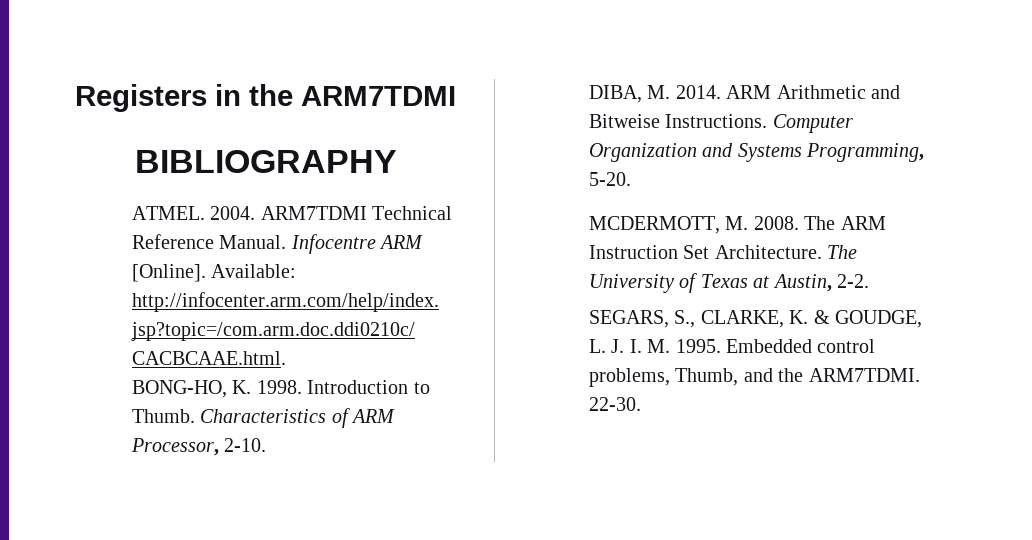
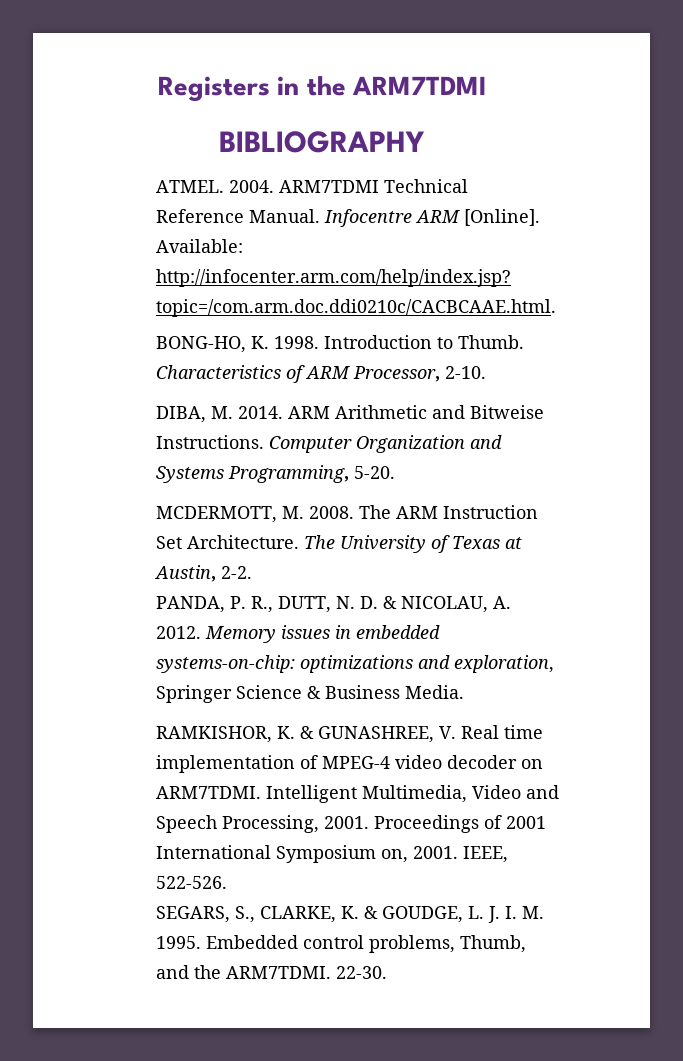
(869, 281) none -> [155,596,511,613] [155,625,440,643] [155,655,554,673] [155,685,464,703] [155,725,543,743] [155,755,543,773] [155,785,559,803] [155,815,546,833] [155,845,508,863] [155,876,227,889] // PANDA, P. R., DUTT, N. D. & NICOLAU, A. 2012. Memory issues in embedded systems-on-chip: optimizations and exploration, Springer Science & Business Media. // RAMKISHOR, K. & GUNASHREE, V. Real time implementation of MPEG-4 video decoder on ARM7TDMI. Intelligent Multimedia, Video and Speech Processing, 2001. Proceedings of 2001 International Symposium on, 2001. IEEE, 522-526.

